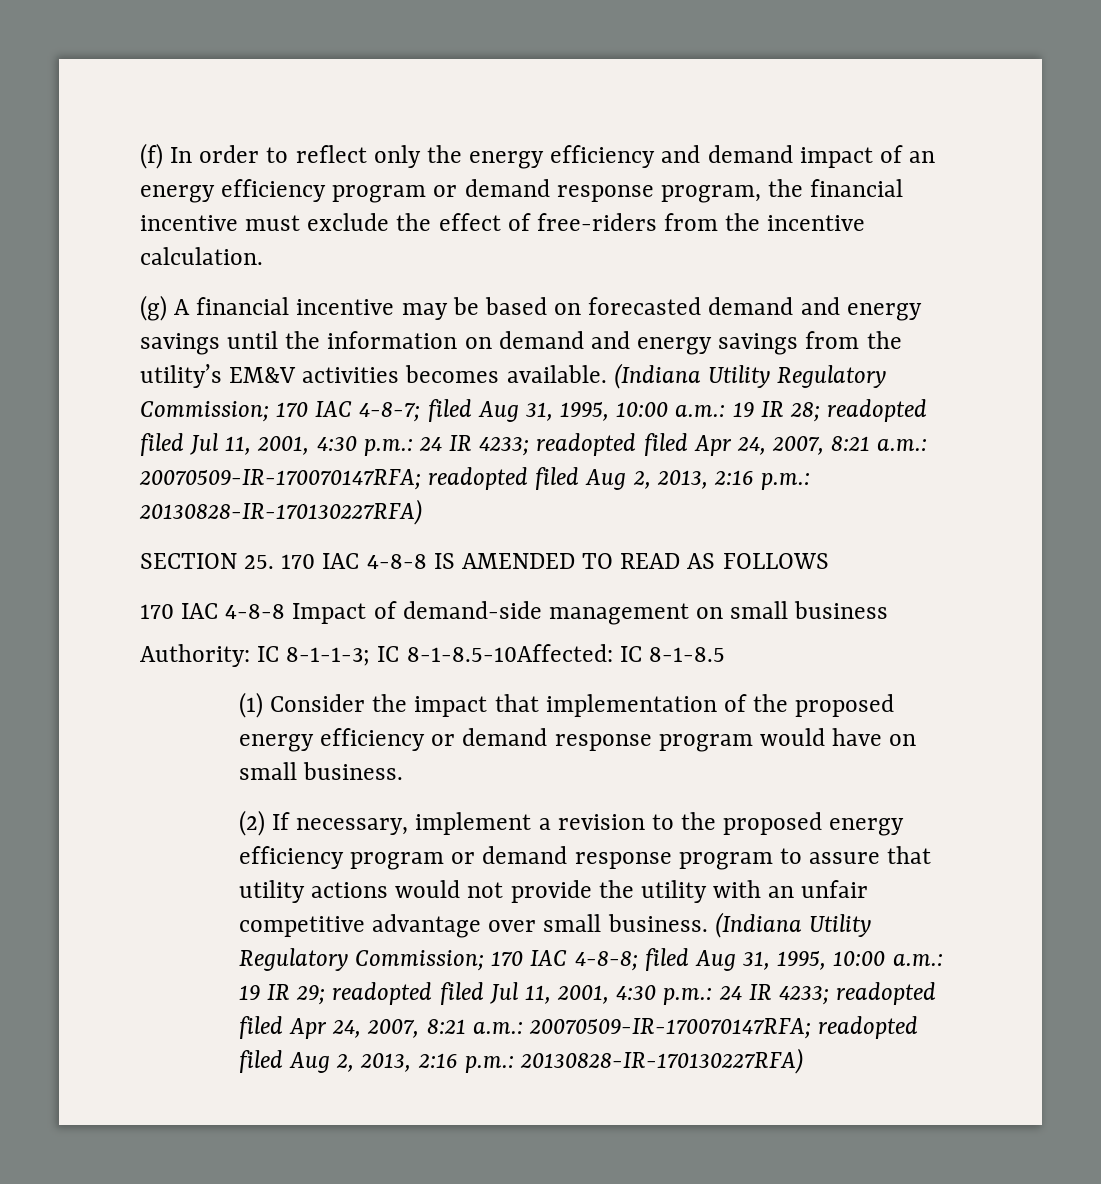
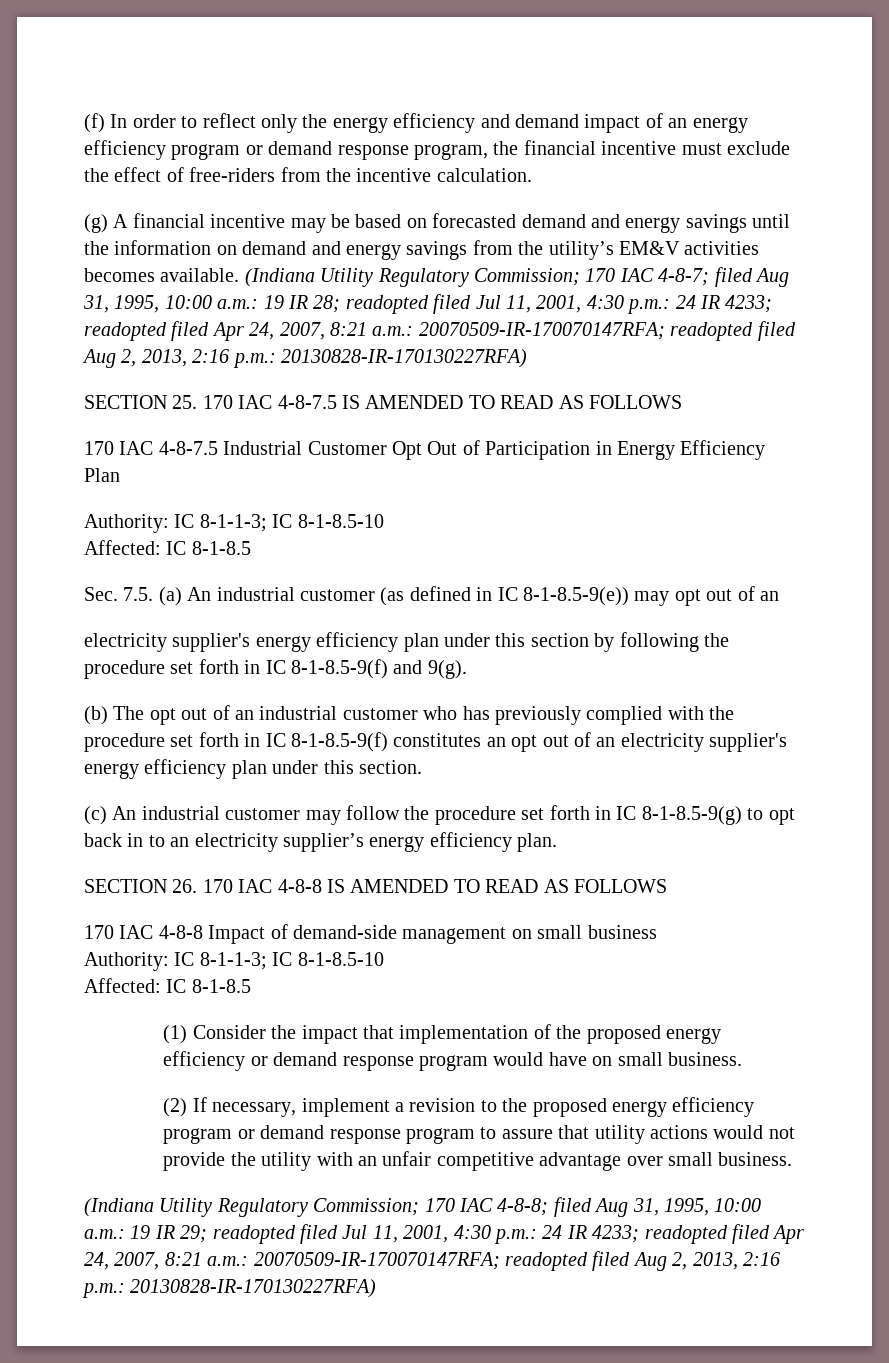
(360, 561) none -> [277,395,682,409] [84,440,766,460] [84,468,120,482] [84,514,384,533] [84,540,251,555] [84,586,779,606] [84,632,729,652] [84,659,467,679] [84,705,735,725] [84,732,788,752] [84,759,422,779] [84,805,795,825] [84,832,558,852] [84,879,273,893] 4-8-7.5 IS AMENDED TO READ AS FOLLOWS // 170 IAC 4-8-7.5 Industrial Customer Opt Out of Participation in Energy Efficiency Plan // Authority: IC 8-1-1-3; IC 8-1-8.5-10 // Affected: IC 8-1-8.5 // Sec. 7.5. (a) An industrial customer (as defined in IC 8-1-8.5-9(e)) may opt out of an // electricity supplier's energy efficiency plan under this section by following the procedure set forth in IC 8-1-8.5-9(f) and 9(g). // (b) The opt out of an industrial customer who has previously complied with the procedure set forth in IC 8-1-8.5-9(f) constitutes an opt out of an electricity supplier's energy efficiency plan under this section. // (c) An industrial customer may follow the procedure set forth in IC 8-1-8.5-9(g) to opt back in to an electricity supplier’s energy efficiency plan. // SECTION 26. 170 IAC
[406,644,613,662] 8-1-8.5-10Affected: -> [297,952,384,966] [84,978,161,993] 8-1-8.5-10 // Affected:
(708, 923) none -> (793, 1159) //

